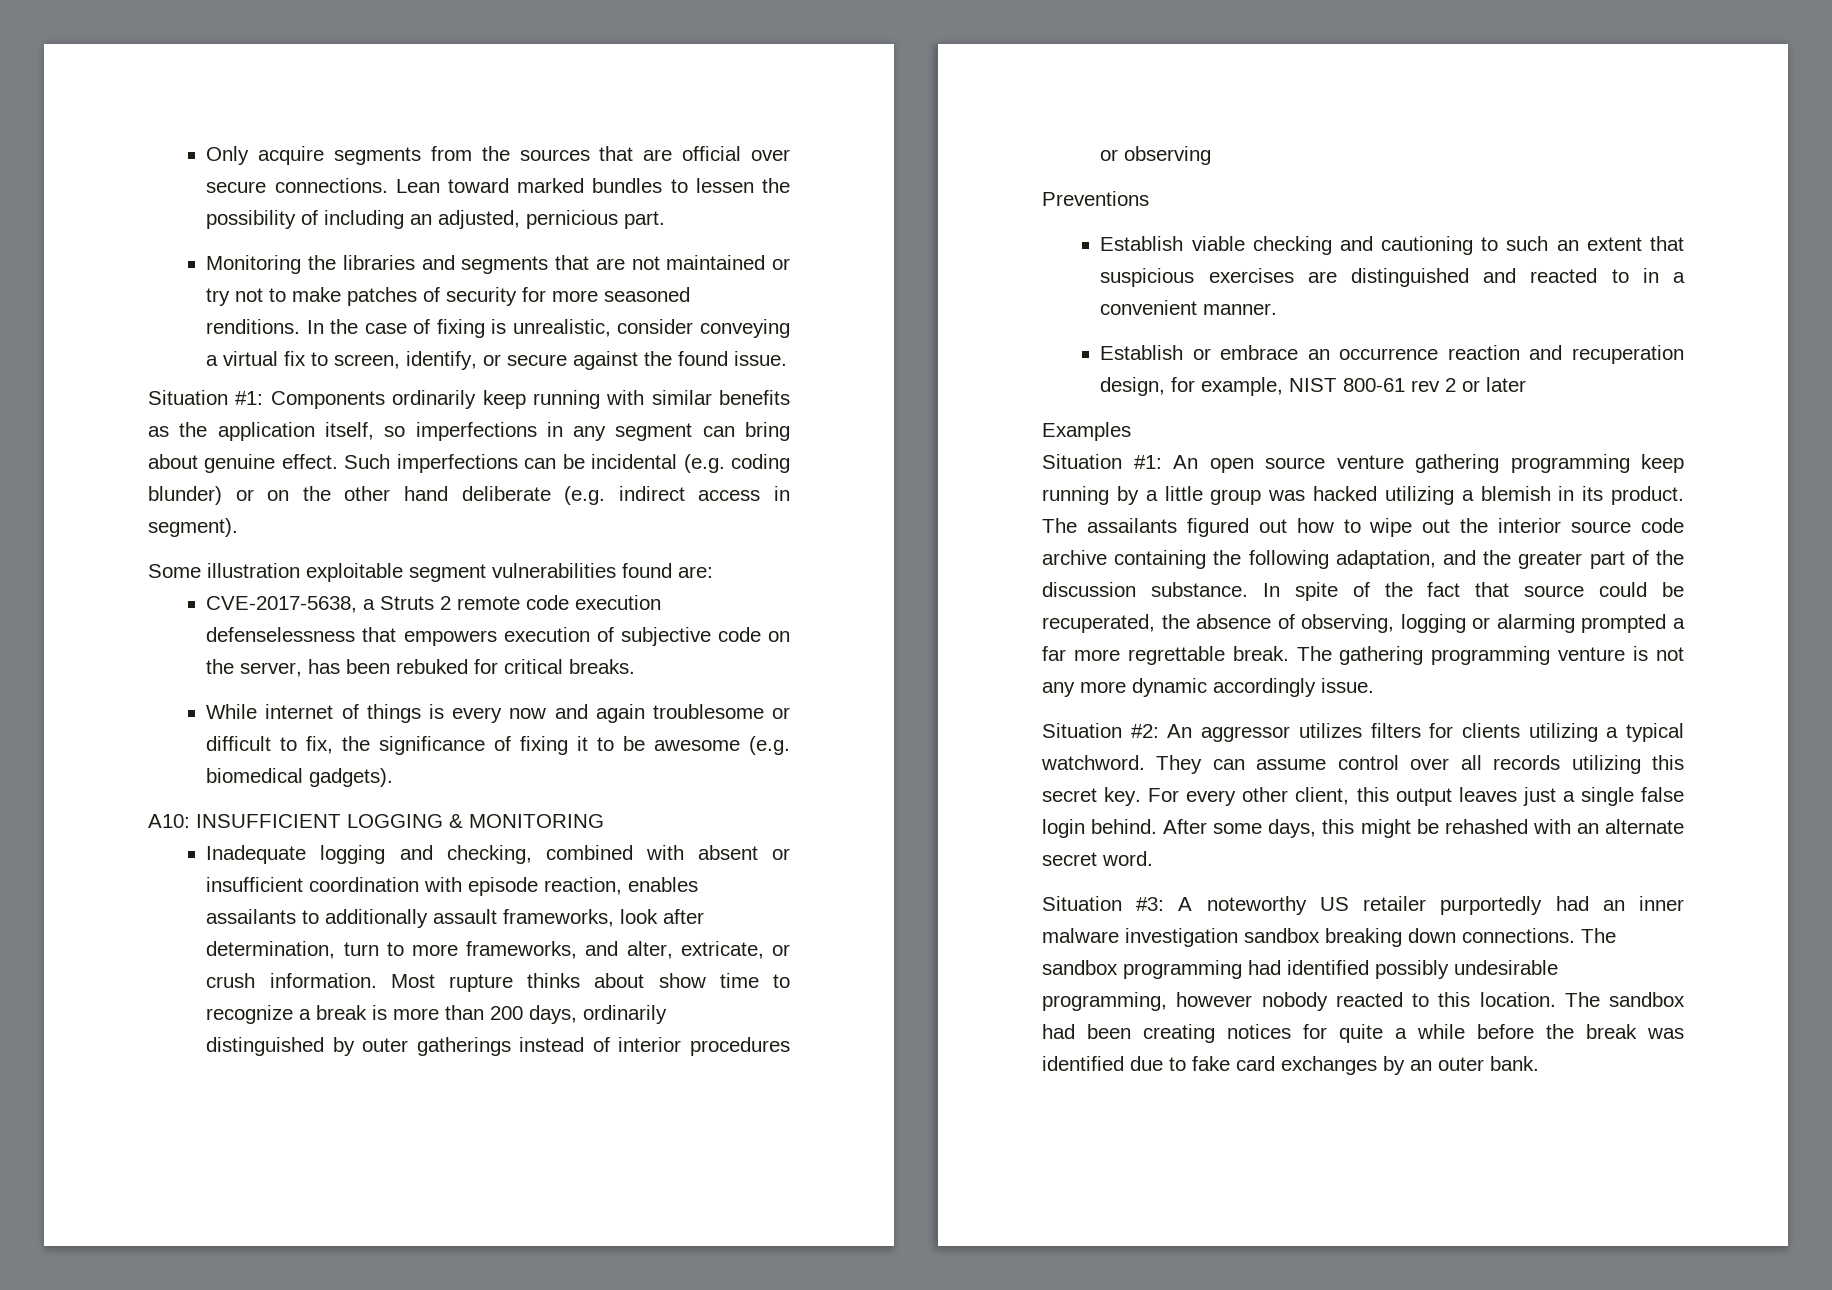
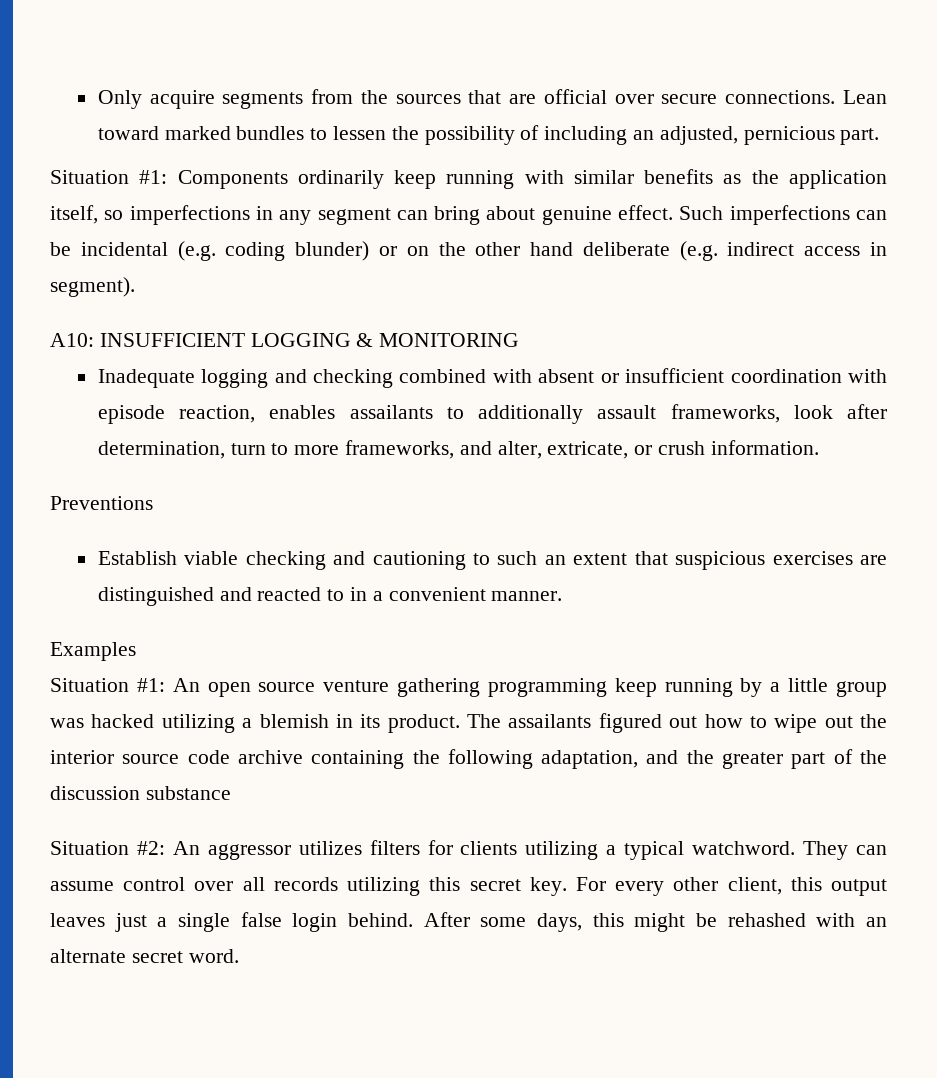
[206,255,790,274] [206,287,691,306] [206,319,790,338] [206,351,788,370] // Monitoring the libraries and segments that are not maintained or try not to make patches of security for more seasoned renditions. In the case of fixing is unrealistic, consider conveying a virtual fix to screen, identify, or secure against the found issue. -> (880, 136) none
[148,563,713,582] [206,595,662,613] [206,627,790,646] [206,659,636,677] [206,704,791,723] [206,736,790,755] [206,768,394,787] // Some illustration exploitable segment vulnerabilities found are: // CVE-2017-5638, a Struts 2 remote code execution defenselessness that empowers execution of subjective code on the server, has been rebuked for critical breaks. // While internet of things is every now and again troublesome or difficult to fix, the significance of fixing it to be awesome (e.g. biomedical gadgets). -> (135, 287) none
[446,845,532,864] checking, -> [313,369,394,388] checking
[390,973,790,992] [206,1005,668,1024] [206,1037,790,1056] [1100,146,1212,165] Most rupture thinks about show time to recognize a break is more than 200 days, ordinarily distinguished by outer gatherings instead of interior procedures or observing -> (819, 447) none
[1100,345,1684,364] [1100,377,1527,396] // Establish or embrace an occurrence reaction and recuperation design, for example, NIST 800-61 rev 2 or later -> (563, 596) none
[1150,582,1684,601] [1042,614,1685,633] [1042,646,1684,665] [1042,678,1374,697] substance. In spite of the fact that source could be recuperated, the absence of observing, logging or alarming prompted a far more regrettable break. The gathering programming venture is not any more dynamic accordingly issue. -> [145,786,231,800] substance
[1042,896,1684,915] [1042,928,1616,947] [1042,960,1558,979] [1042,992,1685,1011] [1042,1024,1684,1043] [1042,1056,1539,1075] // Situation #3: A noteworthy US retailer purportedly had an inner malware investigation sandbox breaking down connections. The sandbox programming had identified possibly undesirable programming, however nobody reacted to this location. The sandbox had been creating notices for quite a while before the break was identified due to fake card exchanges by an outer bank. -> (239, 956) none

